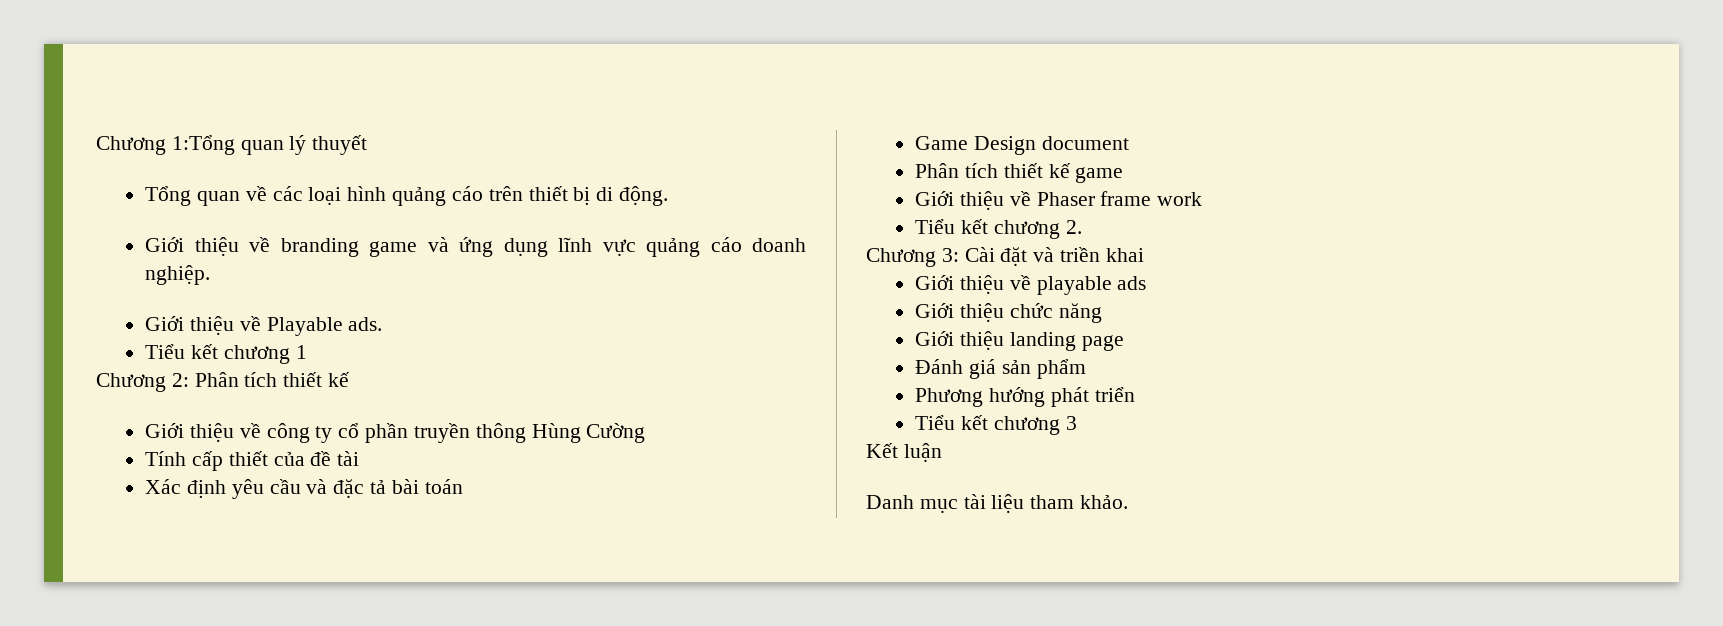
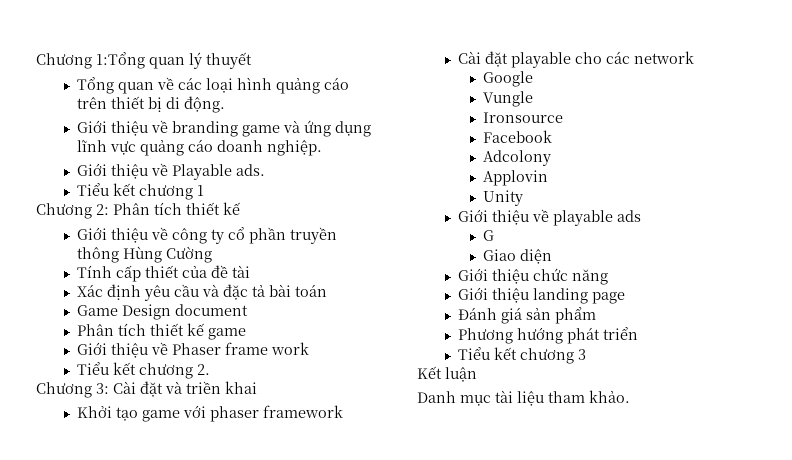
(1144, 255) none -> [76,405,343,422] [457,51,694,68] [482,71,533,87] [482,91,533,107] [482,112,563,123] [482,130,552,143] [482,150,551,166] [482,170,548,186] [482,190,523,206] // Khởi tạo game với phaser framework // Cài đặt playable cho các network // Google // Vungle // Ironsource // Facebook // Adcolony // Applovin // Unity
(1147, 283) none -> [482,230,494,241] [482,249,552,264] // G // Giao diện

